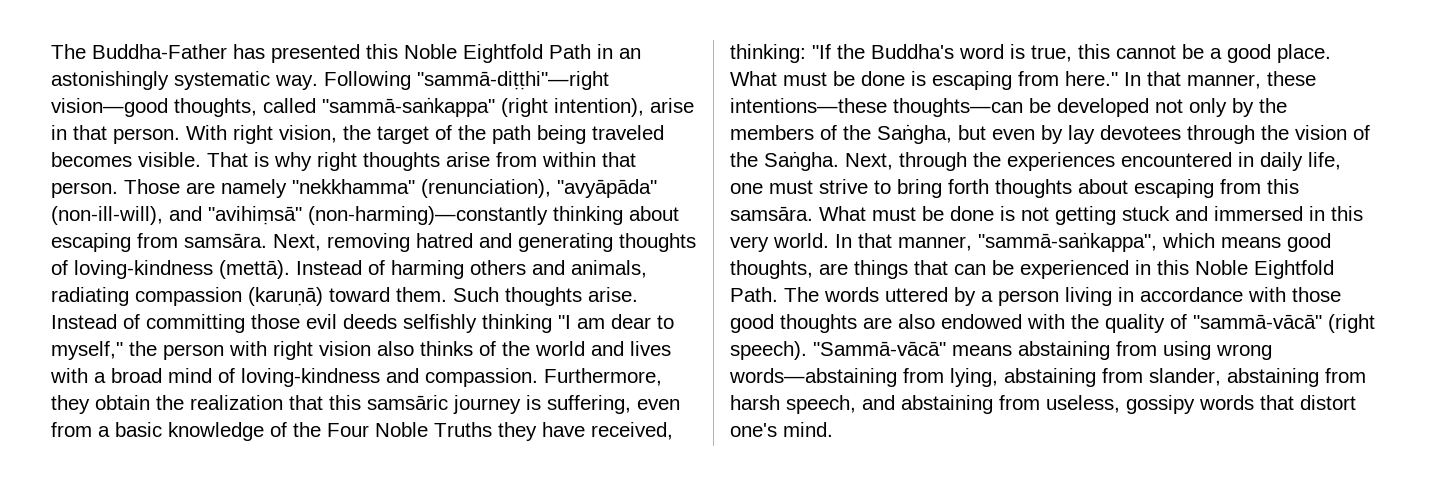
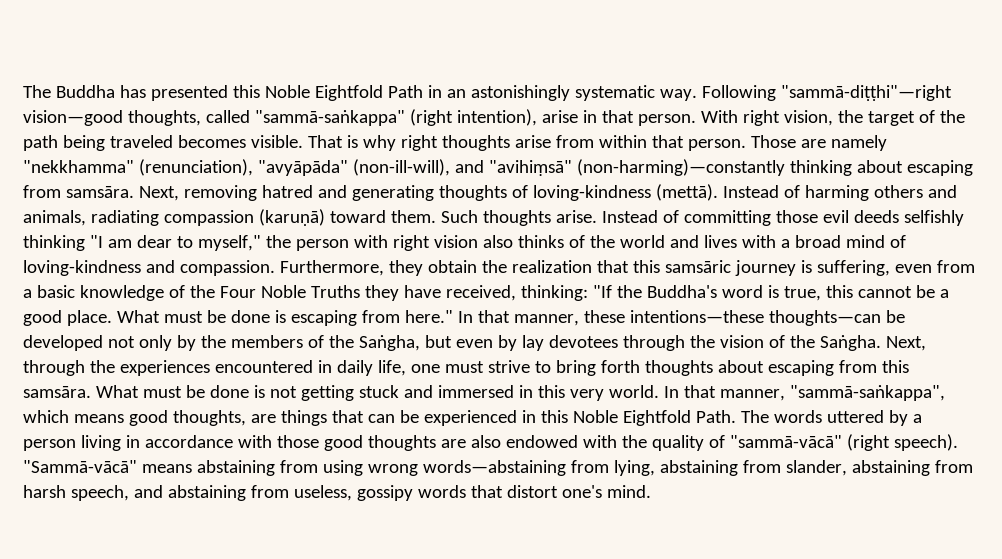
[51,44,227,59] The Buddha-Father -> [23,85,115,98] The Buddha

